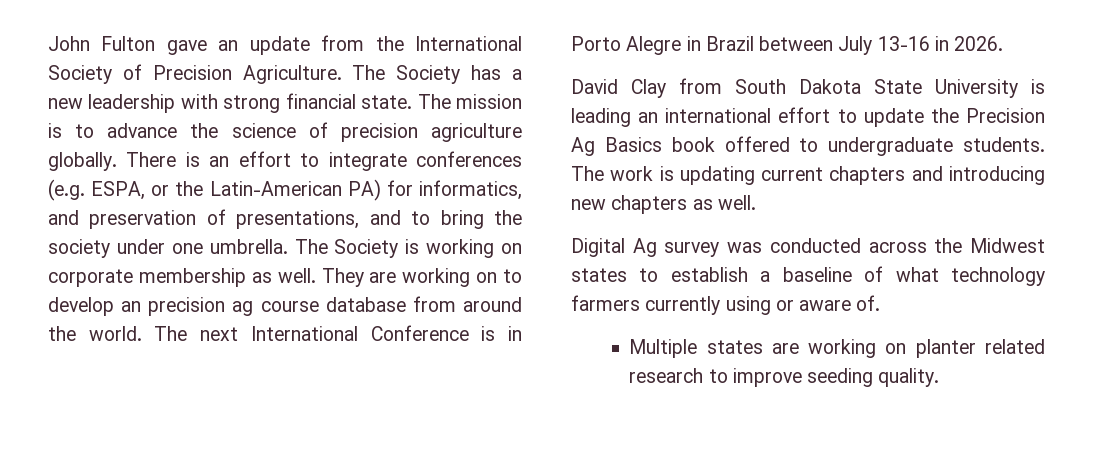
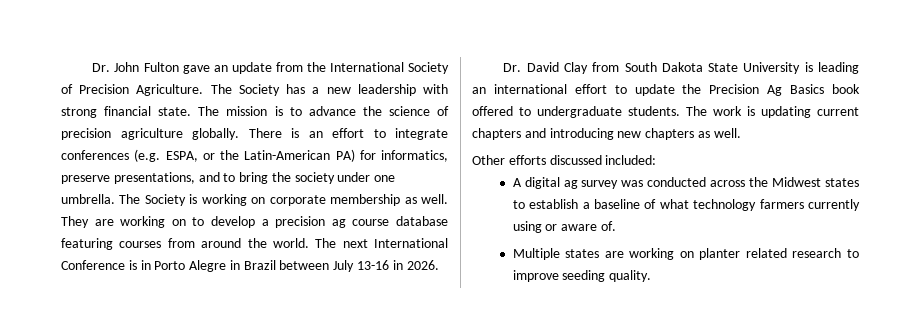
(48, 43) none -> [92,63,111,72] Dr.
[48,209,226,229] and preservation of -> [61,175,110,184] preserve
[121,301,142,312] an -> [261,219,269,226] a
(406, 304) none -> [61,238,162,250] featuring courses
(1004, 43) none -> [503,63,522,72] Dr.
[571,238,657,257] Digital Ag -> [472,155,657,165] [512,177,578,189] Other efforts discussed included: // A digital ag

